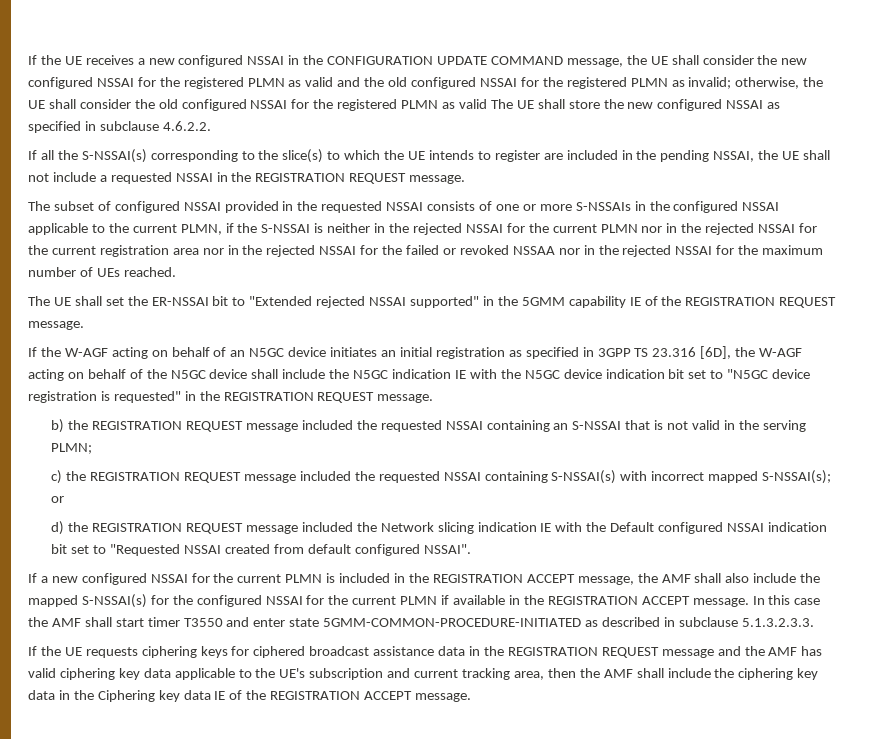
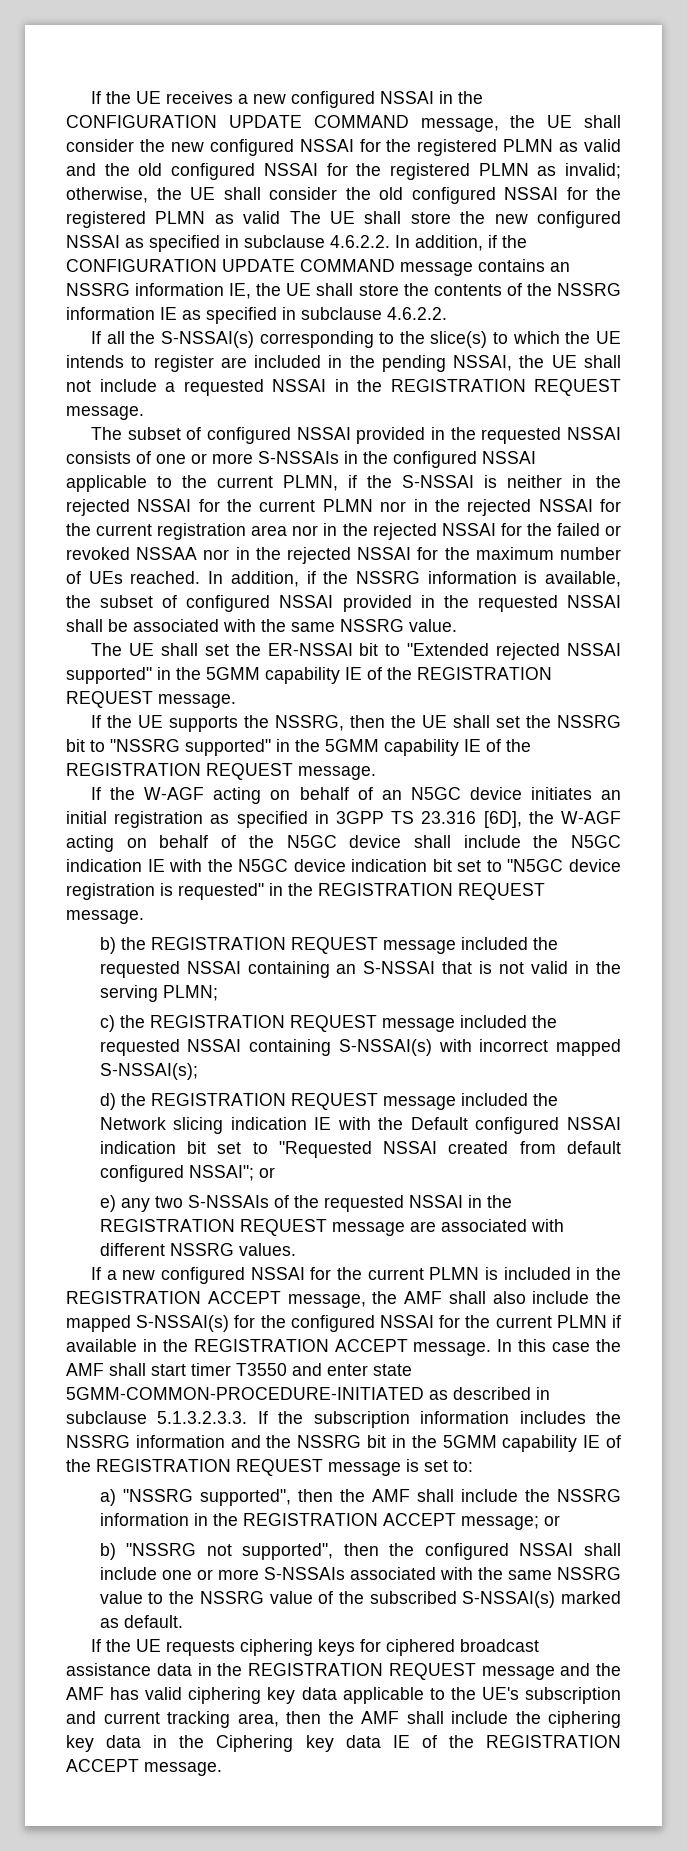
(211, 126) none -> [395,235,527,251] [66,259,570,276] [66,283,621,299] [66,307,447,324] In addition, if the CONFIGURATION UPDATE COMMAND message contains an NSSRG information IE, the UE shall store the contents of the NSSRG information IE as specified in subclause 4.6.2.2.
(176, 272) none -> [208,571,621,587] [66,595,621,612] [66,619,457,632] In addition, if the NSSRG information is available, the subset of configured NSSAI provided in the requested NSSAI shall be associated with the same NSSRG value.
(84, 325) none -> [91,715,622,732] [66,739,531,756] [66,763,376,780] // If the UE supports the NSSRG, then the UE shall set the NSSRG bit to "NSSRG supported" in the 5GMM capability IE of the REGISTRATION REQUEST message.
[51,496,65,503] or -> (198, 1071) none
[423,544,471,554] NSSAI". -> [188,1165,275,1181] [99,1195,512,1212] [99,1219,564,1236] [99,1243,296,1256] NSSAI"; or // e) any two S-NSSAIs of the requested NSSAI in the REGISTRATION REQUEST message are associated with different NSSRG values.
(814, 622) none -> [257,1411,621,1428] [66,1435,621,1452] [66,1459,473,1476] [99,1489,621,1506] [99,1513,560,1530] [99,1543,622,1560] [99,1567,621,1580] [99,1591,621,1608] [99,1615,183,1628] If the subscription information includes the NSSRG information and the NSSRG bit in the 5GMM capability IE of the REGISTRATION REQUEST message is set to: // a) "NSSRG supported", then the AMF shall include the NSSRG information in the REGISTRATION ACCEPT message; or // b) "NSSRG not supported", then the configured NSSAI shall include one or more S-NSSAIs associated with the same NSSRG value to the NSSRG value of the subscribed S-NSSAI(s) marked as default.

